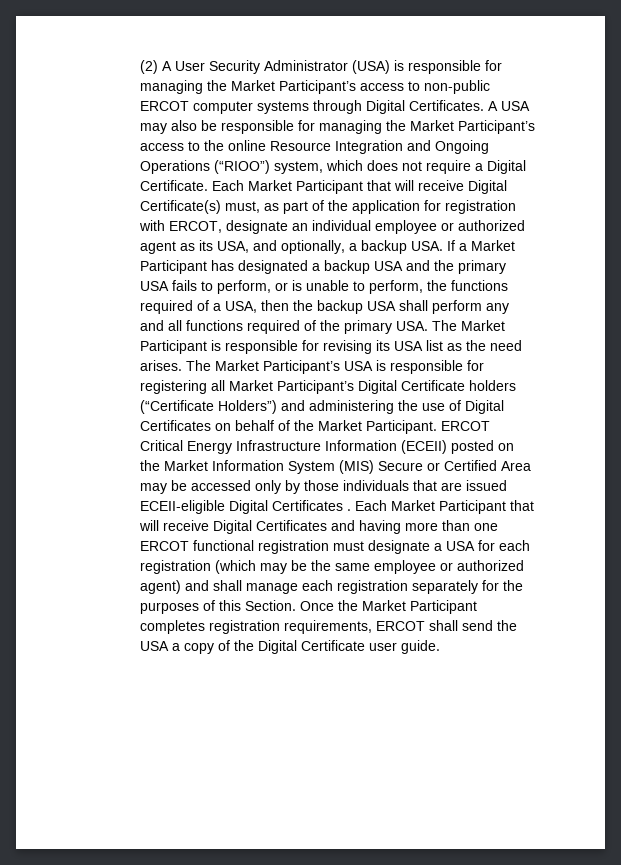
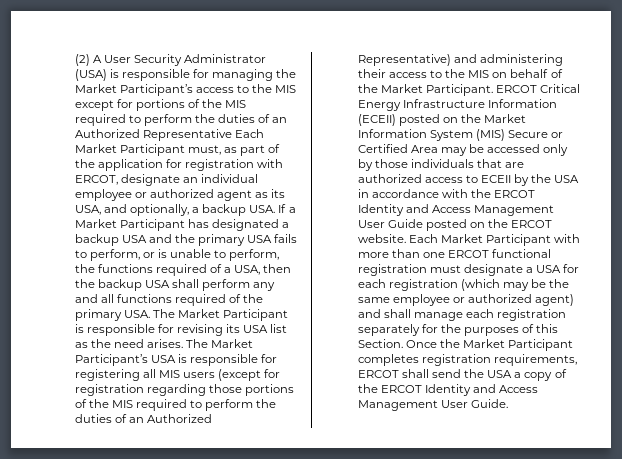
[424,80,491,94] [140,100,531,114] [140,120,536,134] [140,140,490,154] [140,160,527,174] [140,180,508,194] [140,200,222,214] non-public ERCOT computer systems through Digital Certificates. A USA may also be responsible for managing the Market Participant’s access to the online Resource Integration and Ongoing Operations (“RIOO”) system, which does not require a Digital Certificate. Each Market Participant that will receive Digital Certificate(s) -> [252,84,297,93] [74,99,247,111] [74,114,288,126] [74,129,265,141] [74,144,185,156] the MIS except for portions of the MIS required to perform the duties of an Authorized Representative Each Market Participant
[229,380,517,394] [140,400,505,414] [140,420,212,431] Market Participant’s Digital Certificate holders (“Certificate Holders”) and administering the use of Digital Certificates -> [159,369,281,381] [74,384,295,396] [74,399,277,411] [74,414,213,423] [357,54,564,66] [357,69,490,78] MIS users (except for registration regarding those portions of the MIS required to perform the duties of an Authorized Representative) and administering their access to the MIS
[466,480,508,491] [140,500,535,514] [139,520,402,534] issued ECEII-eligible Digital Certificates . Each Market Participant that will receive Digital Certificates and having -> [357,174,580,186] [357,189,536,198] [357,204,555,216] [357,219,553,231] [357,234,581,246] authorized access to ECEII by the USA in accordance with the ERCOT Identity and Access Management User Guide posted on the ERCOT website. Each Market Participant with
[258,640,441,654] Digital Certificate user guide. -> [380,384,539,396] [357,399,509,411] ERCOT Identity and Access Management User Guide.

